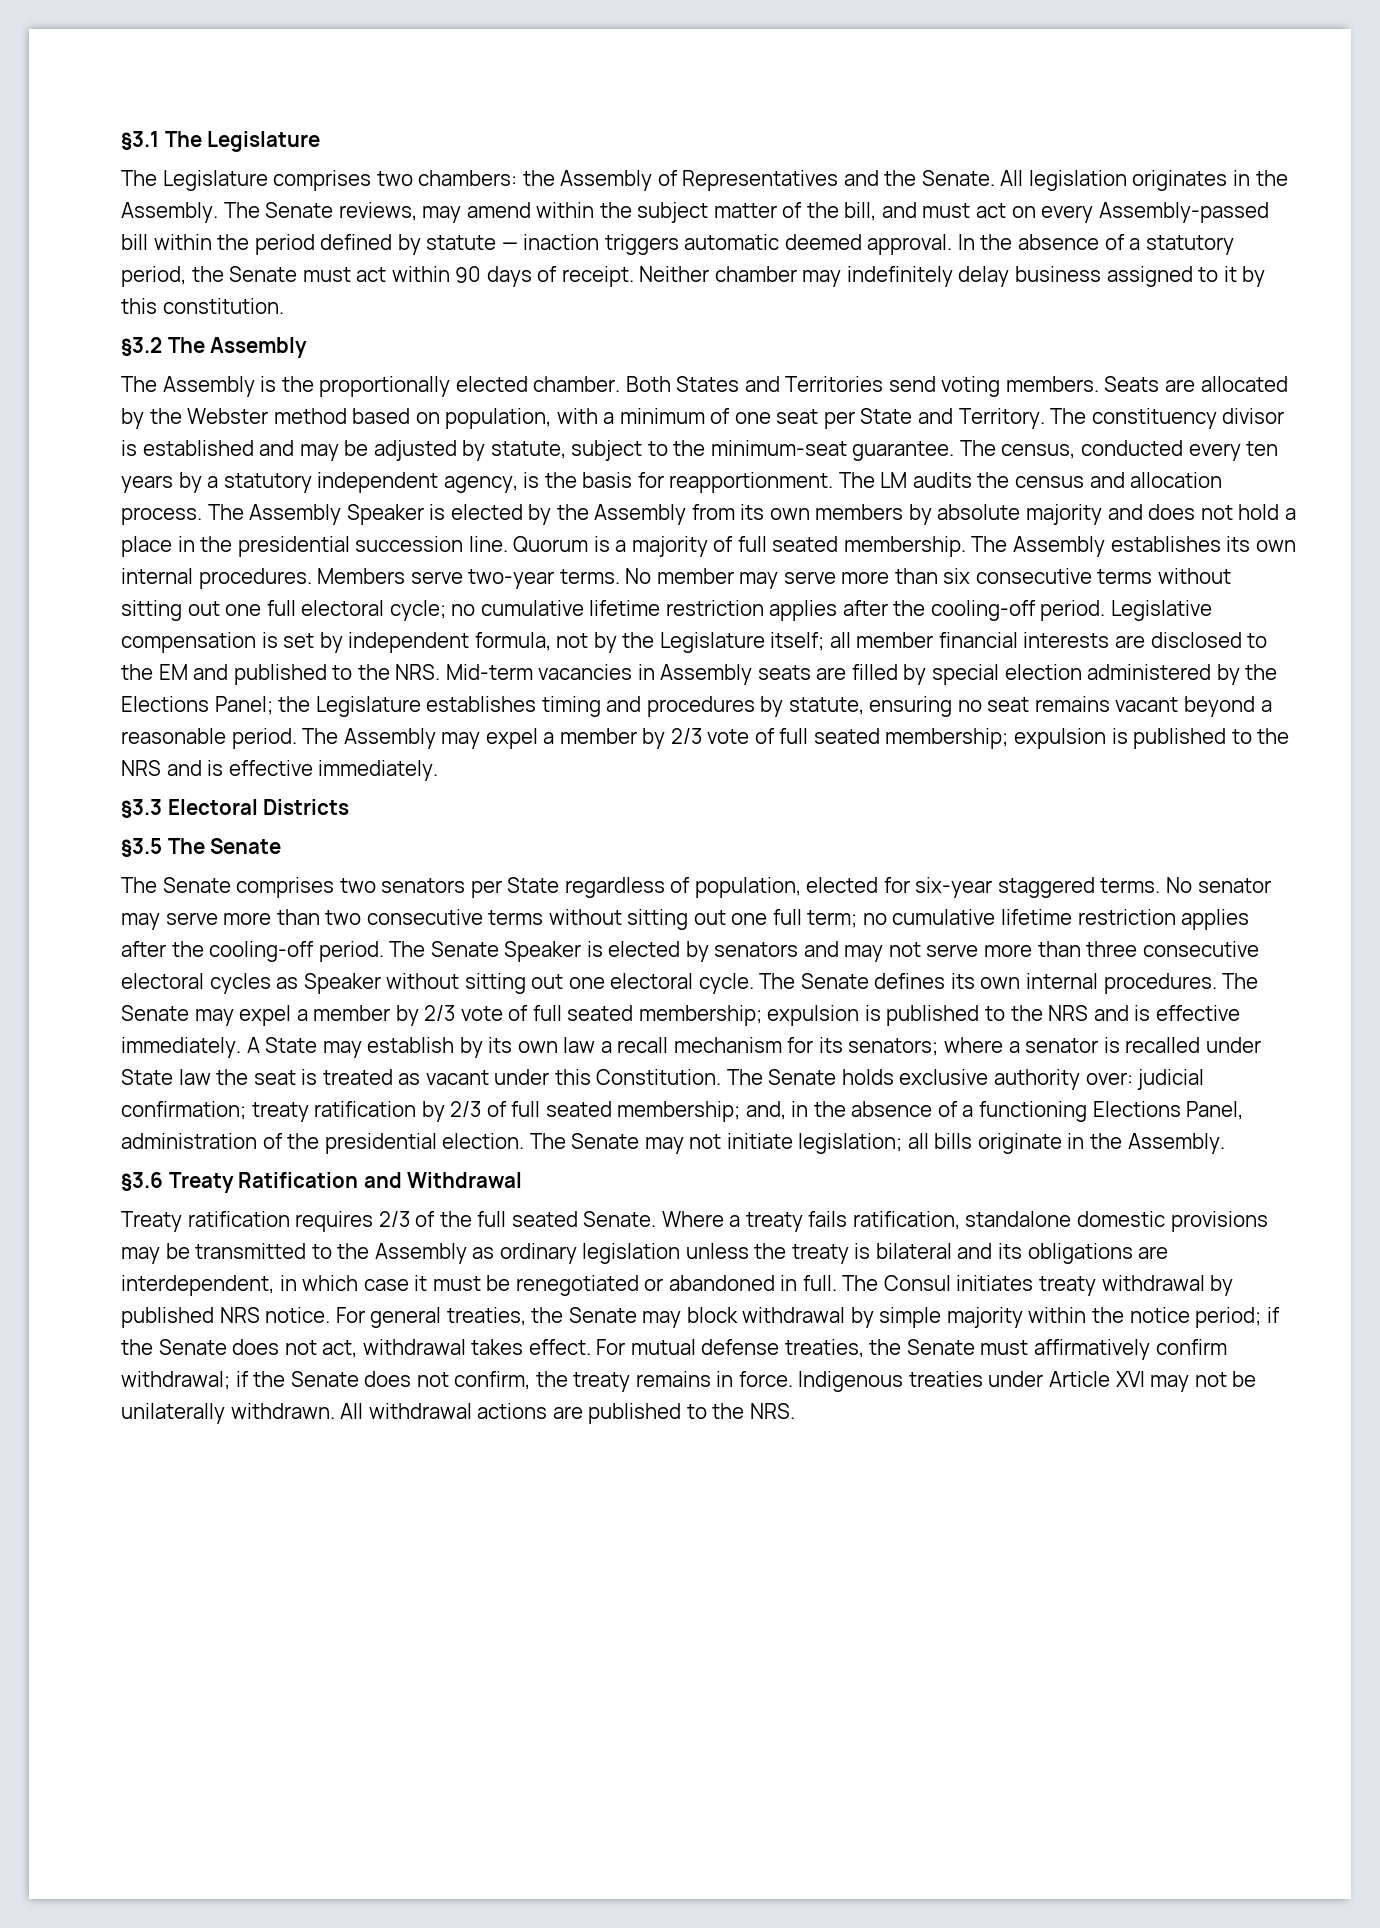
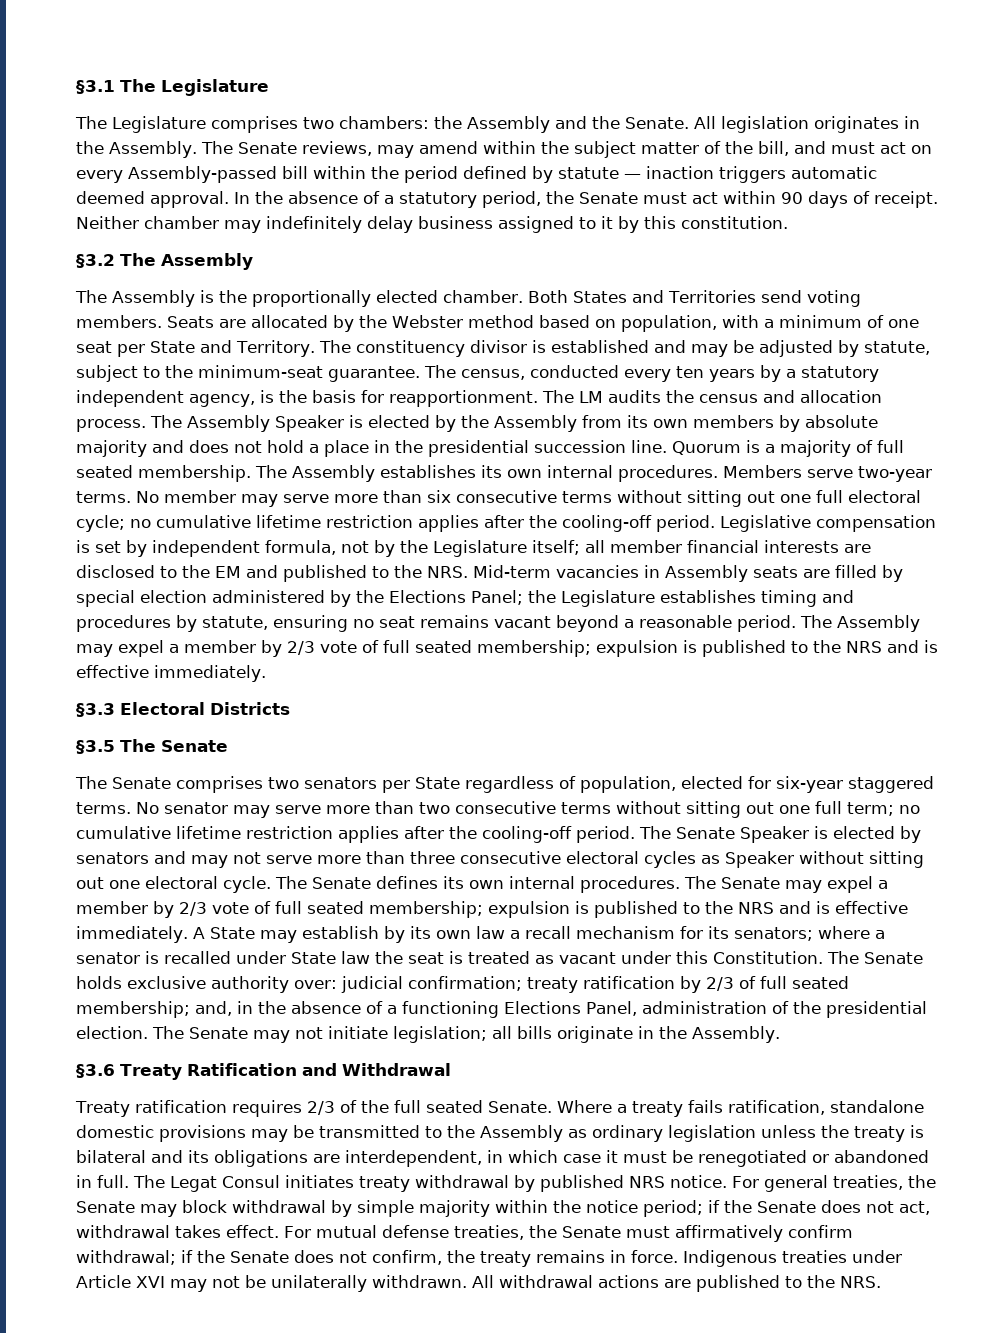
[657,170,839,191] of Representatives -> (550, 124) none
(879, 1283) none -> [169,1176,217,1192] Legat

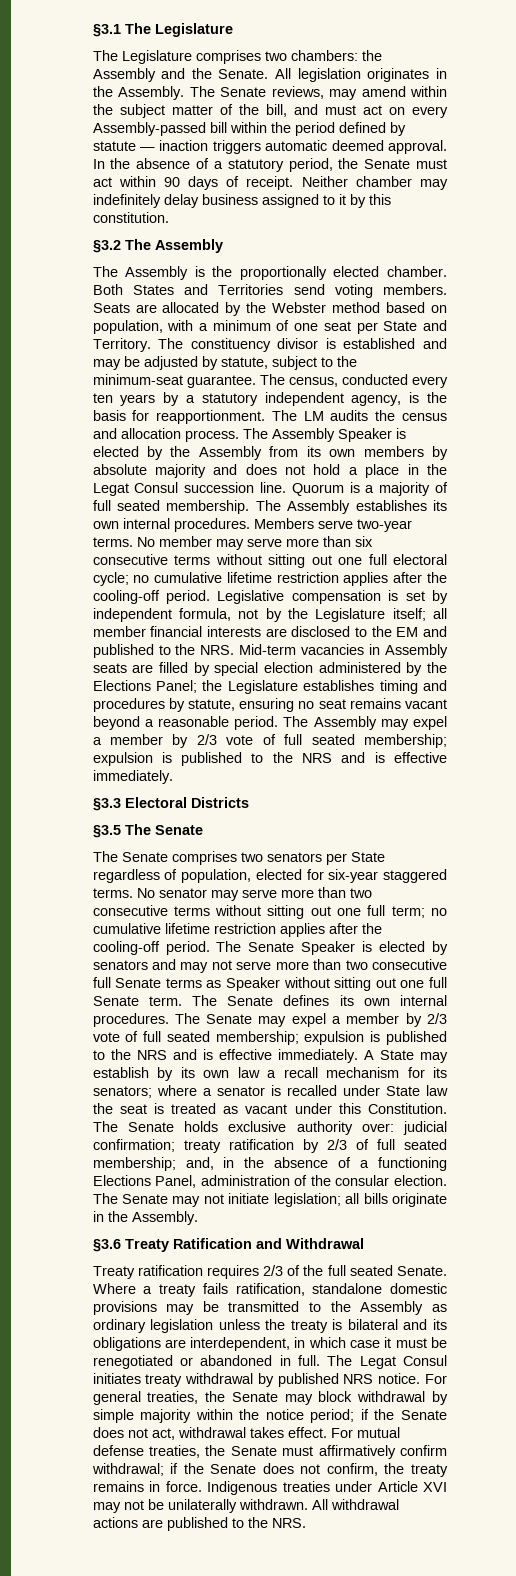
[427,440,529,457] presidential -> [92,482,179,496] Legat Consul
[409,851,696,868] three consecutive electoral cycles -> [345,959,447,970] [92,977,202,988] two consecutive full Senate terms
[144,876,271,893] electoral cycle. -> [428,977,447,988] [92,996,182,1006] full Senate term.
[825,1001,927,1018] presidential -> [335,1175,390,1186] consular

